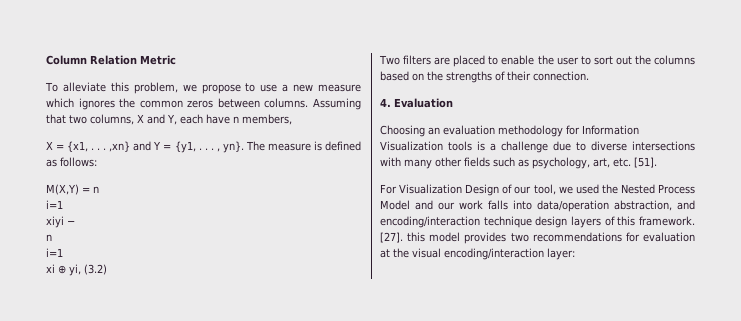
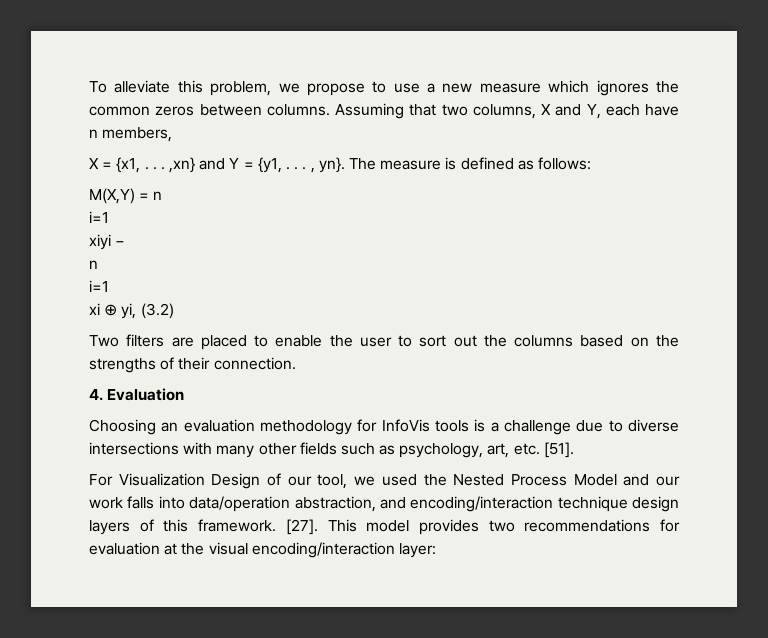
[46,55,176,65] Column Relation Metric // -> (89, 87) none
[582,125,639,135] [380,141,443,151] Information Visualization -> [381,419,430,432] InfoVis
[407,232,426,242] this -> [327,519,357,532] This

